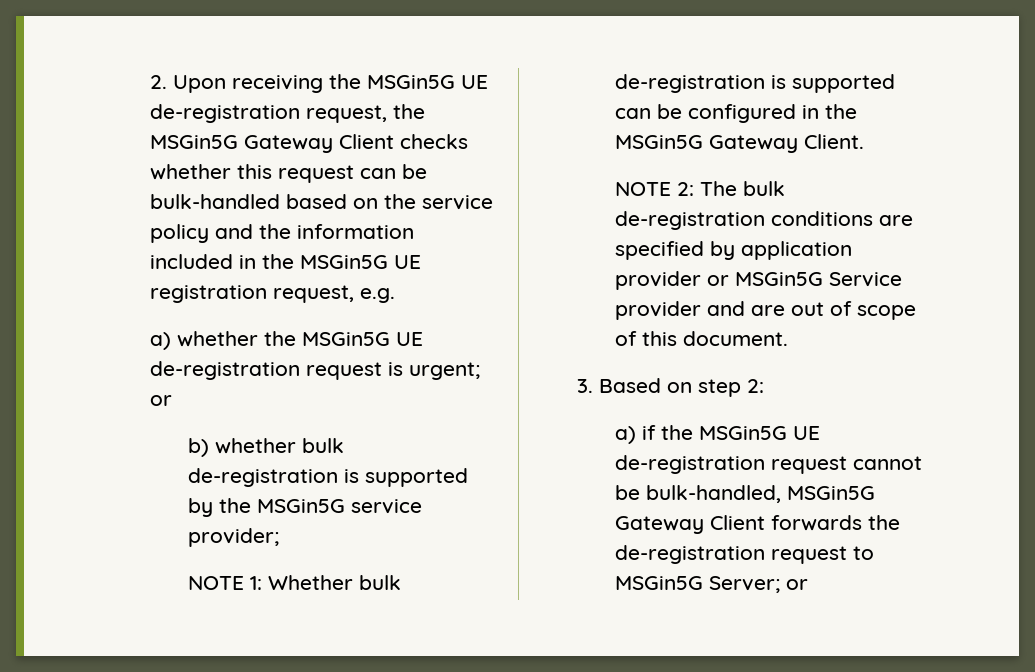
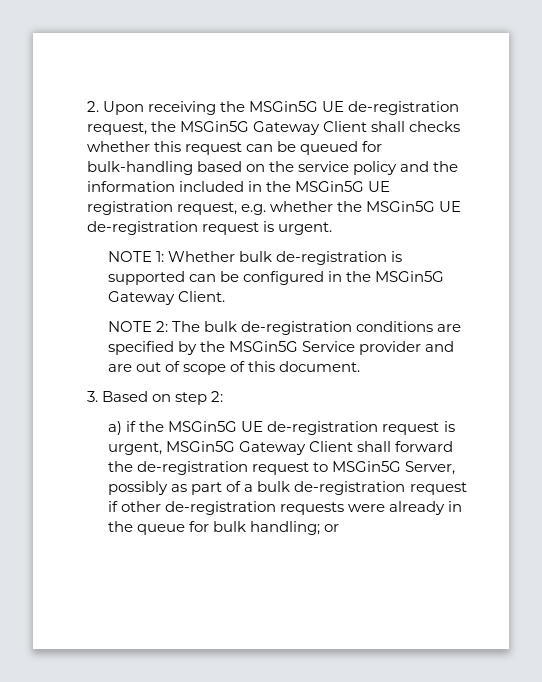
(394, 141) none -> [370,121,405,132] shall
[149,194,280,209] bulk-handled -> [299,141,382,155] [86,161,193,175] queued for bulk-handling
[149,332,171,350] // a) -> (266, 209) none
[408,362,480,380] [149,395,172,406] [187,438,344,457] [187,468,468,487] [187,498,422,517] [187,528,279,547] urgent; or // b) whether bulk de-registration is supported by the MSGin5G service provider; -> [277,222,332,235] urgent.
[740,241,852,260] [614,271,729,290] application provider or -> [200,341,226,352] the
[852,456,922,470] [614,485,875,503] [614,515,862,534] cannot be bulk-handled, MSGin5G Gateway Client forwards -> [443,421,455,432] [108,441,454,455] is urgent, MSGin5G Gateway Client shall forward
[708,576,780,593] Server; -> [405,461,456,475] [108,481,467,495] [108,501,463,515] [108,521,321,535] Server, possibly as part of a bulk de-registration request if other de-registration requests were already in the queue for bulk handling;

